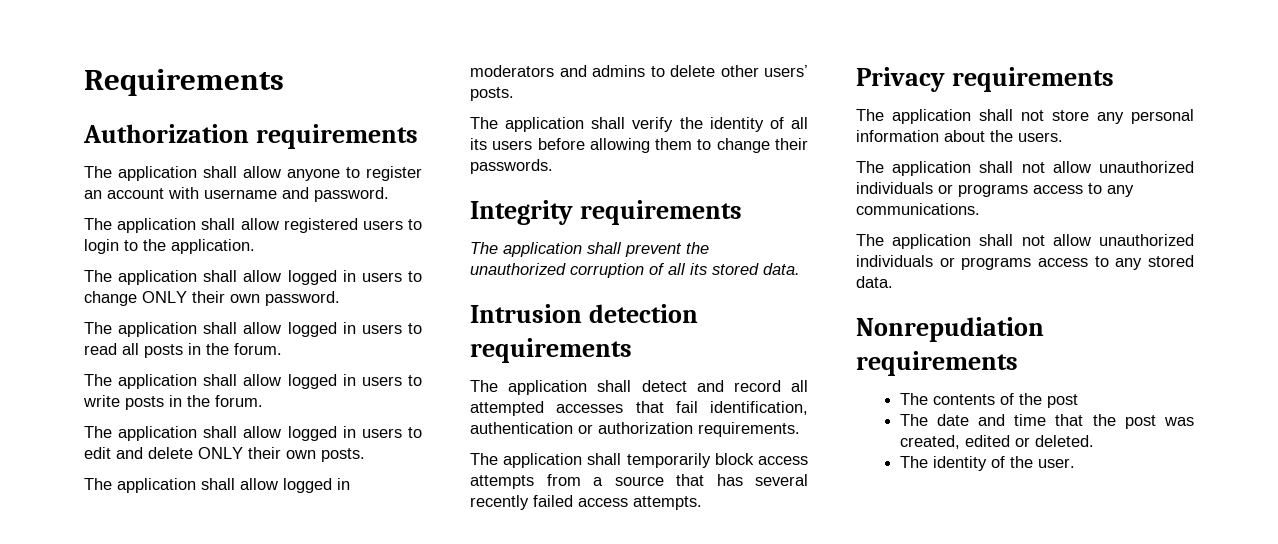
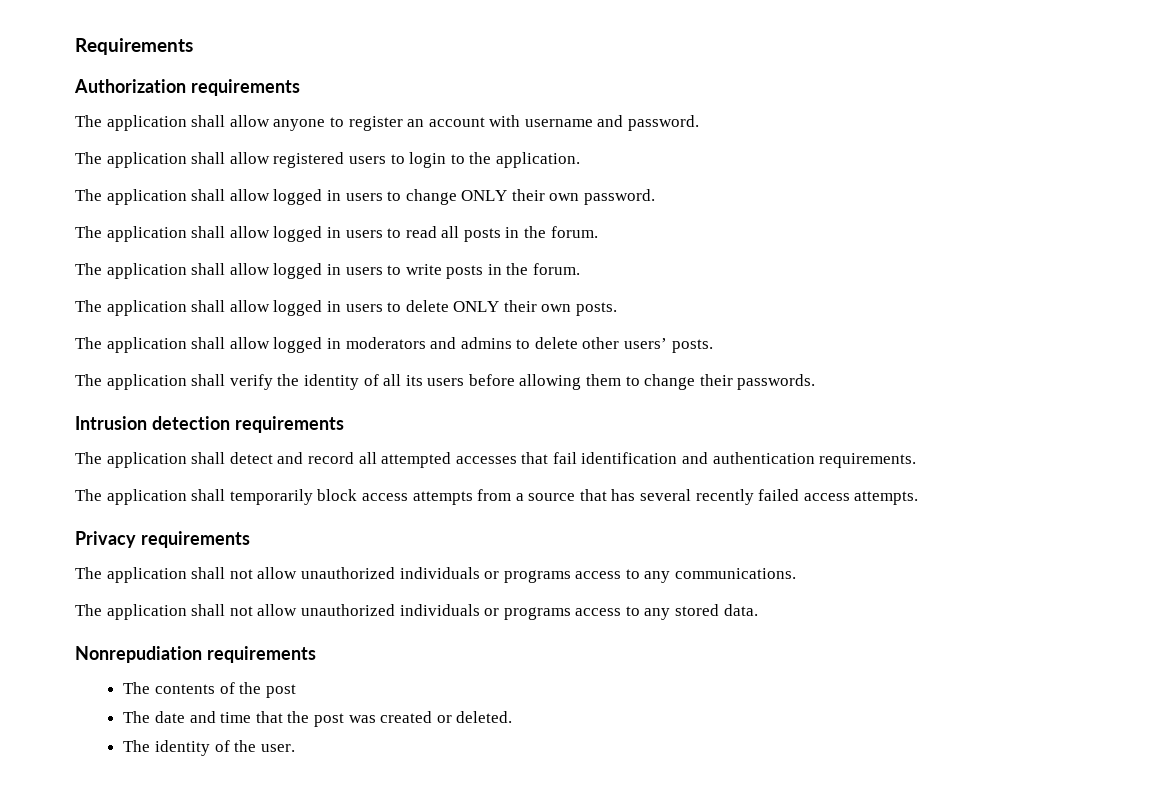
[84,447,143,459] edit and -> (402, 307) none
[470,200,743,225] [470,242,709,257] [470,263,800,278] // Integrity requirements // The application shall prevent the unauthorized corruption of all its stored data. -> (816, 382) none
[710,401,808,415] [470,422,693,434] identification, authentication or authorization -> [581,452,815,464] identification and authentication
[856,109,1194,124] [856,130,1063,142] // The application shall not store any personal information about the users. -> (250, 539) none
[899,435,1010,449] created, edited -> [380,711,433,723] created

